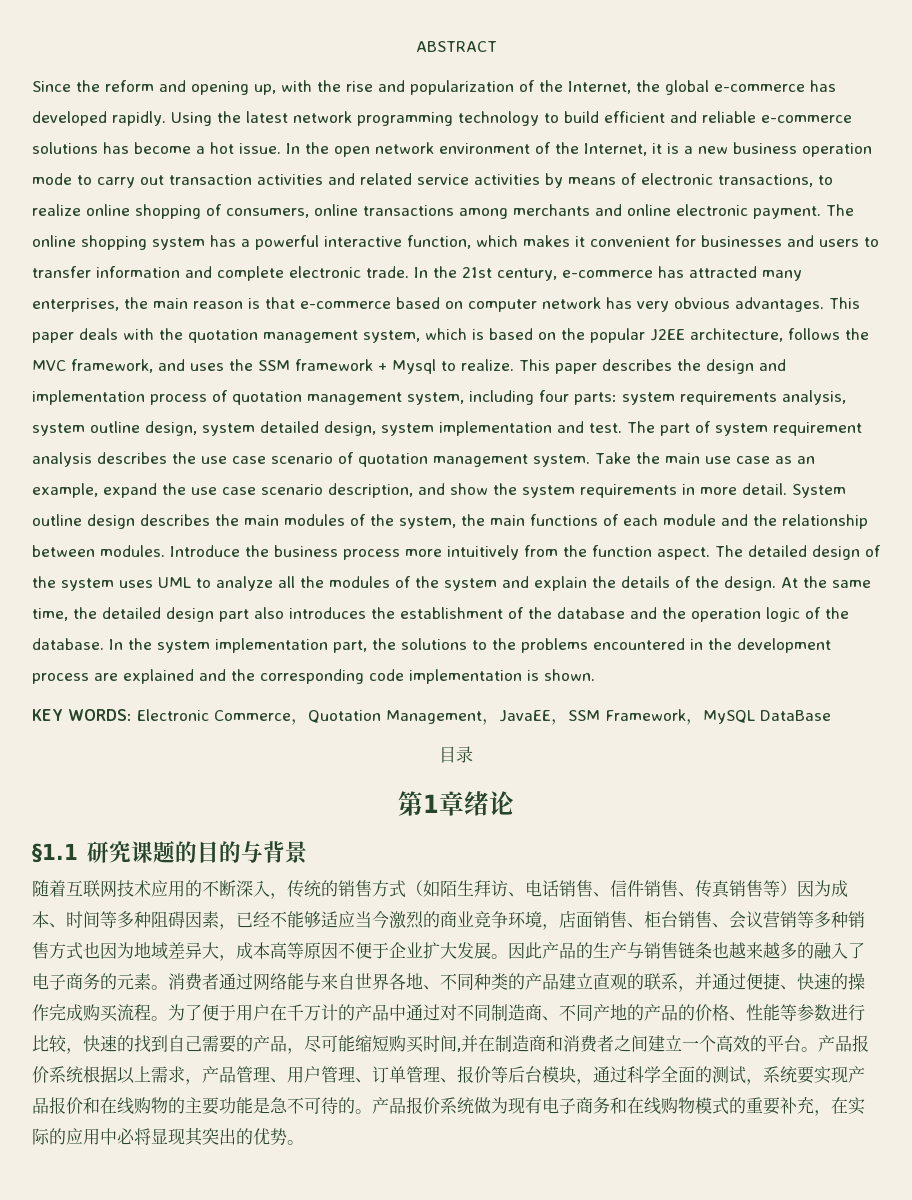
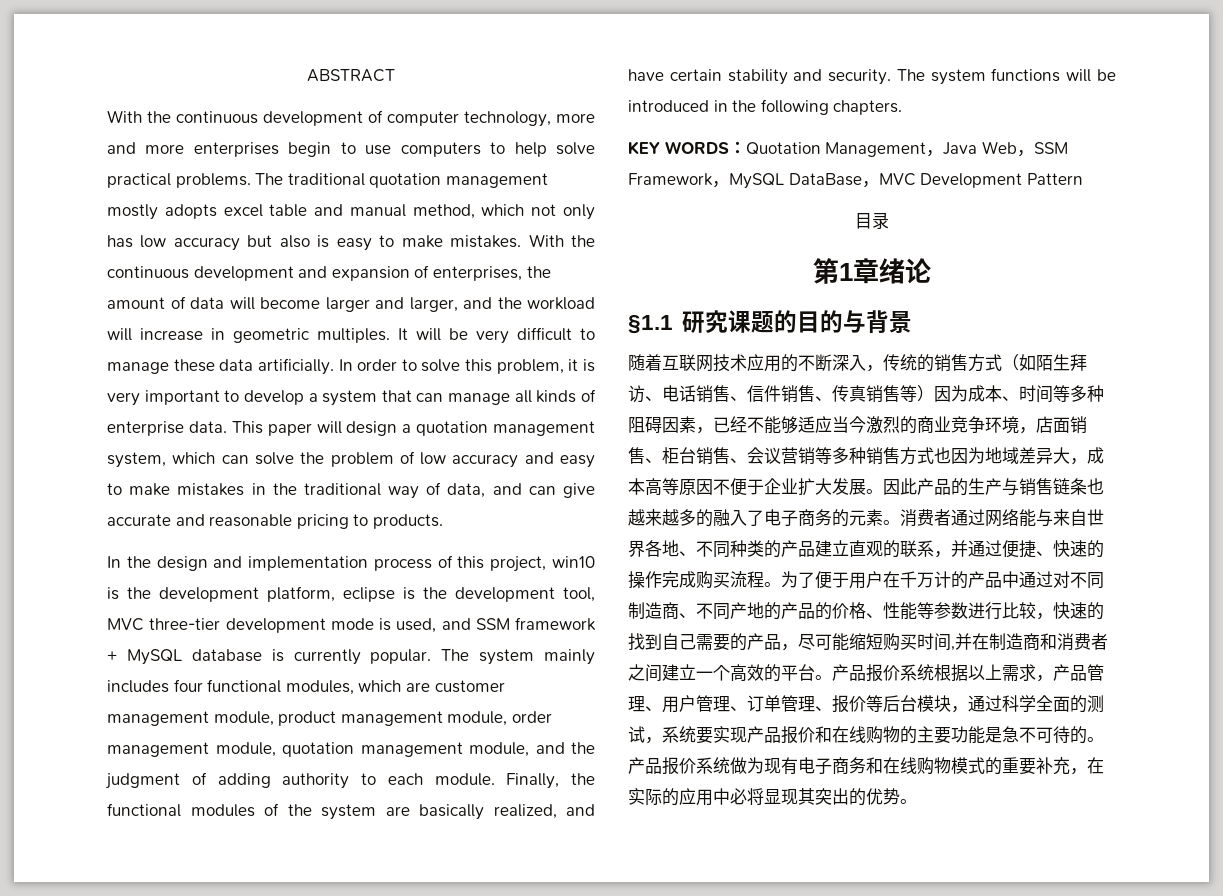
[32,80,836,95] [32,111,852,126] [32,142,872,157] [32,173,833,188] [32,204,854,219] [32,235,879,250] [32,266,802,281] [32,297,860,312] [32,328,869,343] [32,359,672,374] Since the reform and opening up, with the rise and popularization of the Internet, the global e-commerce has developed rapidly. Using the latest network programming technology to build efficient and reliable e-commerce solutions has become a hot issue. In the open network environment of the Internet, it is a new business operation mode to carry out transaction activities and related service activities by means of electronic transactions, to realize online shopping of consumers, online transactions among merchants and online electronic payment. The online shopping system has a powerful interactive function, which makes it convenient for businesses and users to transfer information and complete electronic trade. In the 21st century, e-commerce has attracted many enterprises, the main reason is that e-commerce based on computer network has very obvious advantages. This paper deals with the quotation management system, which is based on the popular J2EE architecture, follows the MVC framework, and uses the SSM framework + Mysql to realize. This paper describes -> [107,110,595,127] [107,142,595,157] [107,173,548,188] [107,204,595,220] [107,234,595,251] [107,265,551,281] [107,296,595,312] [107,327,595,344] [107,358,595,375] [107,389,596,406] [107,421,595,436] [107,451,595,468] [107,482,595,499] [107,514,443,529] [107,556,121,568] With the continuous development of computer technology, more and more enterprises begin to use computers to help solve practical problems. The traditional quotation management mostly adopts excel table and manual method, which not only has low accuracy but also is easy to make mistakes. With the continuous development and expansion of enterprises, the amount of data will become larger and larger, and the workload will increase in geometric multiples. It will be very difficult to manage these data artificially. In order to solve this problem, it is very important to develop a system that can manage all kinds of enterprise data. This paper will design a quotation management system, which can solve the problem of low accuracy and easy to make mistakes in the traditional way of data, and can give accurate and reasonable pricing to products. // In
[232,390,846,405] [32,421,862,436] [32,452,815,467] [32,483,846,498] [32,514,868,529] [32,545,881,560] [32,576,871,591] [32,607,849,622] [32,638,831,653] [32,669,595,684] [32,709,308,725] quotation management system, including four parts: system requirements analysis, system outline design, system detailed design, system implementation and test. The part of system requirement analysis describes the use case scenario of quotation management system. Take the main use case as an example, expand the use case scenario description, and show the system requirements in more detail. System outline design describes the main modules of the system, the main functions of each module and the relationship between modules. Introduce the business process more intuitively from the function aspect. The detailed design of the system uses UML to analyze all the modules of the system and explain the details of the design. At the same time, the detailed design part also introduces the establishment of the database and the operation logic of the database. In the system implementation part, the solutions to the problems encountered in the development process are explained and the corresponding code implementation is shown. // KEY WORDS: Electronic Commerce， -> [457,556,595,572] [107,586,595,602] [107,617,596,633] [107,649,595,665] [107,679,505,695] [107,711,552,726] [107,742,595,757] [105,772,595,789] [107,803,595,820] [628,68,1116,85] [628,99,903,115] [628,141,746,155] this project, win10 is the development platform, eclipse is the development tool, MVC three-tier development mode is used, and SSM framework + MySQL database is currently popular. The system mainly includes four functional modules, which are customer management module, product management module, order management module, quotation management module, and the judgment of adding authority to each module. Finally, the functional modules of the system are basically realized, and have certain stability and security. The system functions will be introduced in the following chapters. // KEY WORDS：
[499,710,551,722] JavaEE -> [943,141,1017,155] Java Web
(831, 715) none -> [861,173,1083,188] ，MVC Development Pattern

